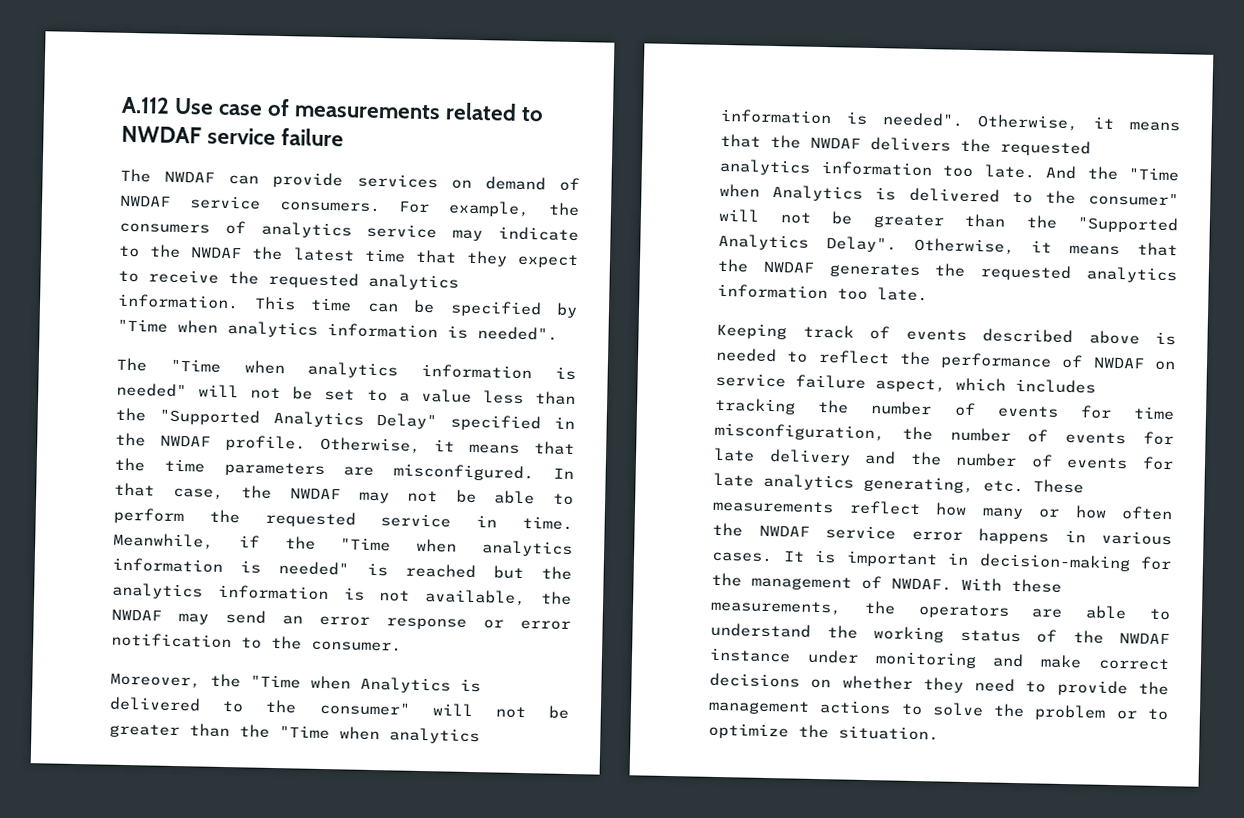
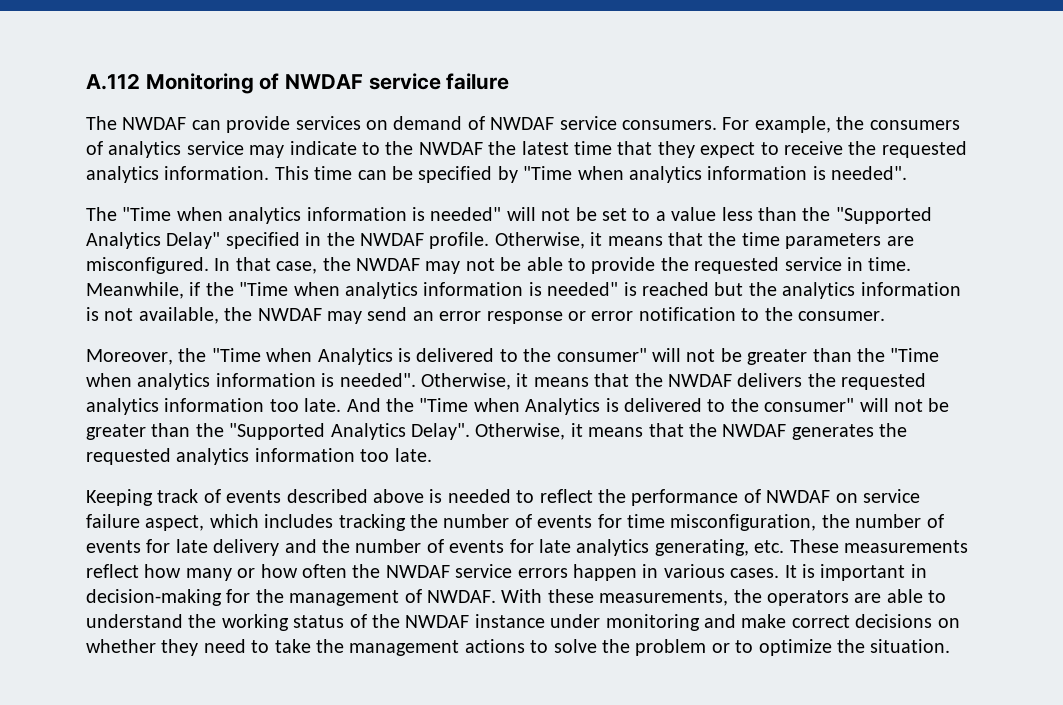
[174,97,545,122] Use case of measurements related to -> [145,73,280,94] Monitoring of
[113,507,184,525] perform -> [591,257,656,274] provide
[911,528,1049,545] error happens -> [517,564,637,581] errors happen
[1056,679,1128,697] provide -> [274,639,311,653] take

